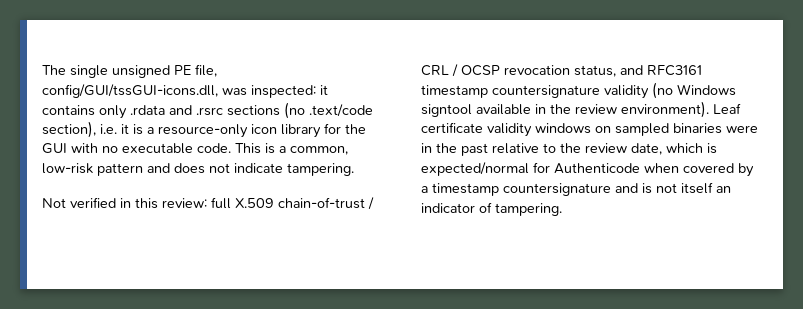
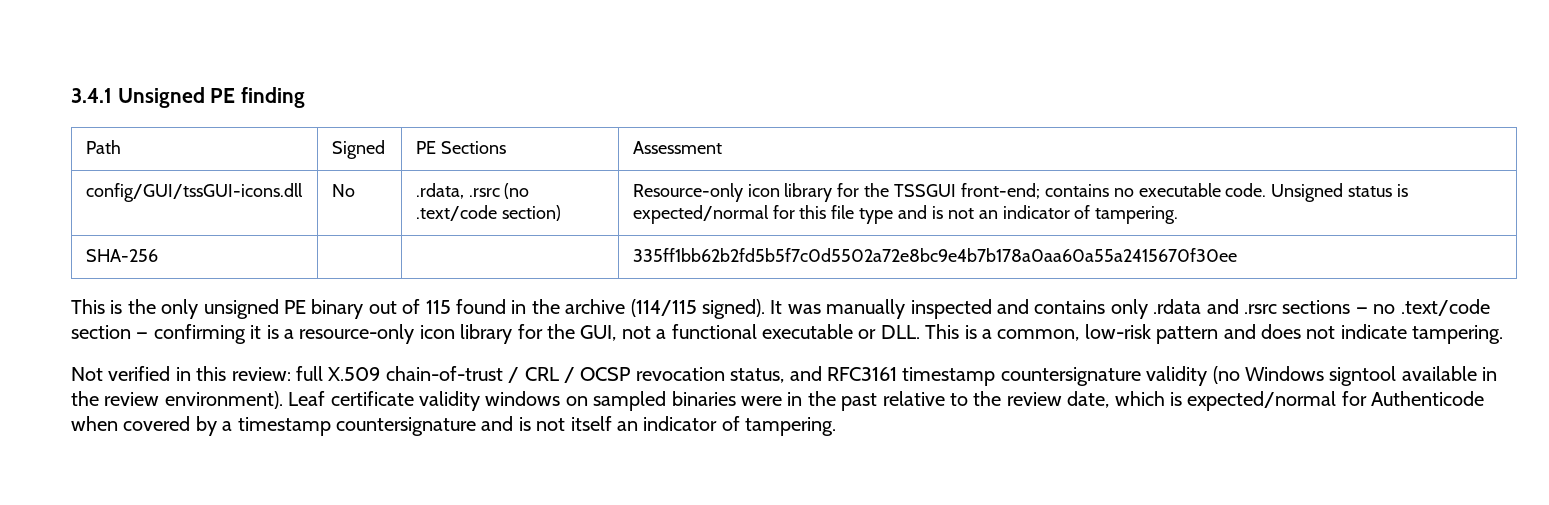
[42,64,217,78] [42,84,328,98] The single unsigned PE file, config/GUI/tssGUI-icons.dll, was inspected: it -> [71,87,306,108] [85,140,121,154] [331,140,385,159] [415,141,506,154] [632,141,722,154] [85,183,303,202] [331,184,355,197] [415,183,530,199] [415,205,561,221] [632,183,1408,202] [632,205,1179,224] [85,249,158,262] [632,248,1237,262] [71,299,1029,319] 3.4.1 Unsigned PE finding // Path | Signed | PE Sections | Assessment // config/GUI/tssGUI-icons.dll | No | .rdata, .rsrc (no .text/code section) | Resource-only icon library for the TSSGUI front-end; contains no executable code. Unsigned status is expected/normal for this file type and is not an indicator of tampering. // SHA-256 | | | 335ff1bb62b2fd5b5f7c0d5502a72e8bc9e4b7b178a0aa60a55a2415670f30ee // This is the only unsigned PE binary out of 115 found in the archive (114/115 signed). It was manually inspected and
[284,102,373,119] [42,121,117,138] (no .text/code section), i.e. -> [1355,299,1490,316] [71,324,246,344] — no .text/code section — confirming
[42,143,231,154] GUI with no executable code. -> [580,324,920,341] GUI, not a functional executable or DLL.

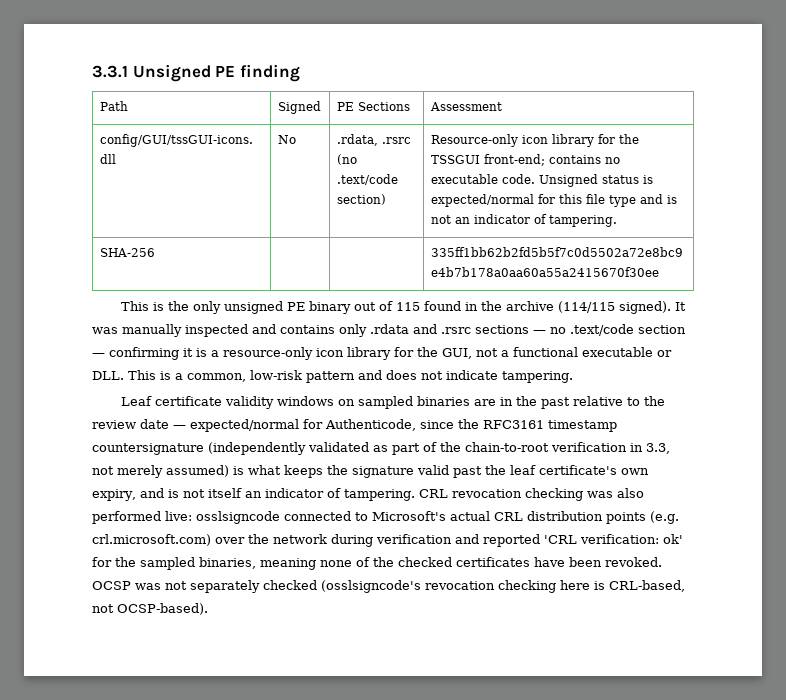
[71,88,112,103] 3.4.1 -> [92,65,128,78] 3.3.1
[71,366,1498,386] [71,391,283,409] Not verified in this review: full X.509 chain-of-trust / CRL / OCSP revocation status, and RFC3161 timestamp countersignature validity (no Windows signtool available in the review environment). -> (573, 377) none
[740,396,782,406] were -> [474,399,497,406] are
[1067,391,1485,411] [71,416,476,436] date, which is expected/normal for Authenticode when covered by a timestamp countersignature -> [140,419,617,432] [92,442,670,455] [92,465,649,478] [92,489,136,501] date — expected/normal for Authenticode, since the RFC3161 timestamp countersignature (independently validated as part of the chain-to-root verification in 3.3, not merely assumed) is what keeps the signature valid past the leaf certificate's own expiry,
(837, 426) none -> [418,488,644,501] [92,511,679,524] [92,534,683,547] [92,557,662,570] [92,580,685,593] [92,603,208,615] CRL revocation checking was also performed live: osslsigncode connected to Microsoft's actual CRL distribution points (e.g. crl.microsoft.com) over the network during verification and reported 'CRL verification: ok' for the sampled binaries, meaning none of the checked certificates have been revoked. OCSP was not separately checked (osslsigncode's revocation checking here is CRL-based, not OCSP-based).

